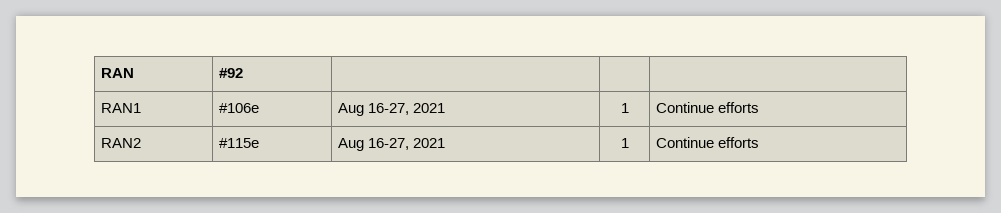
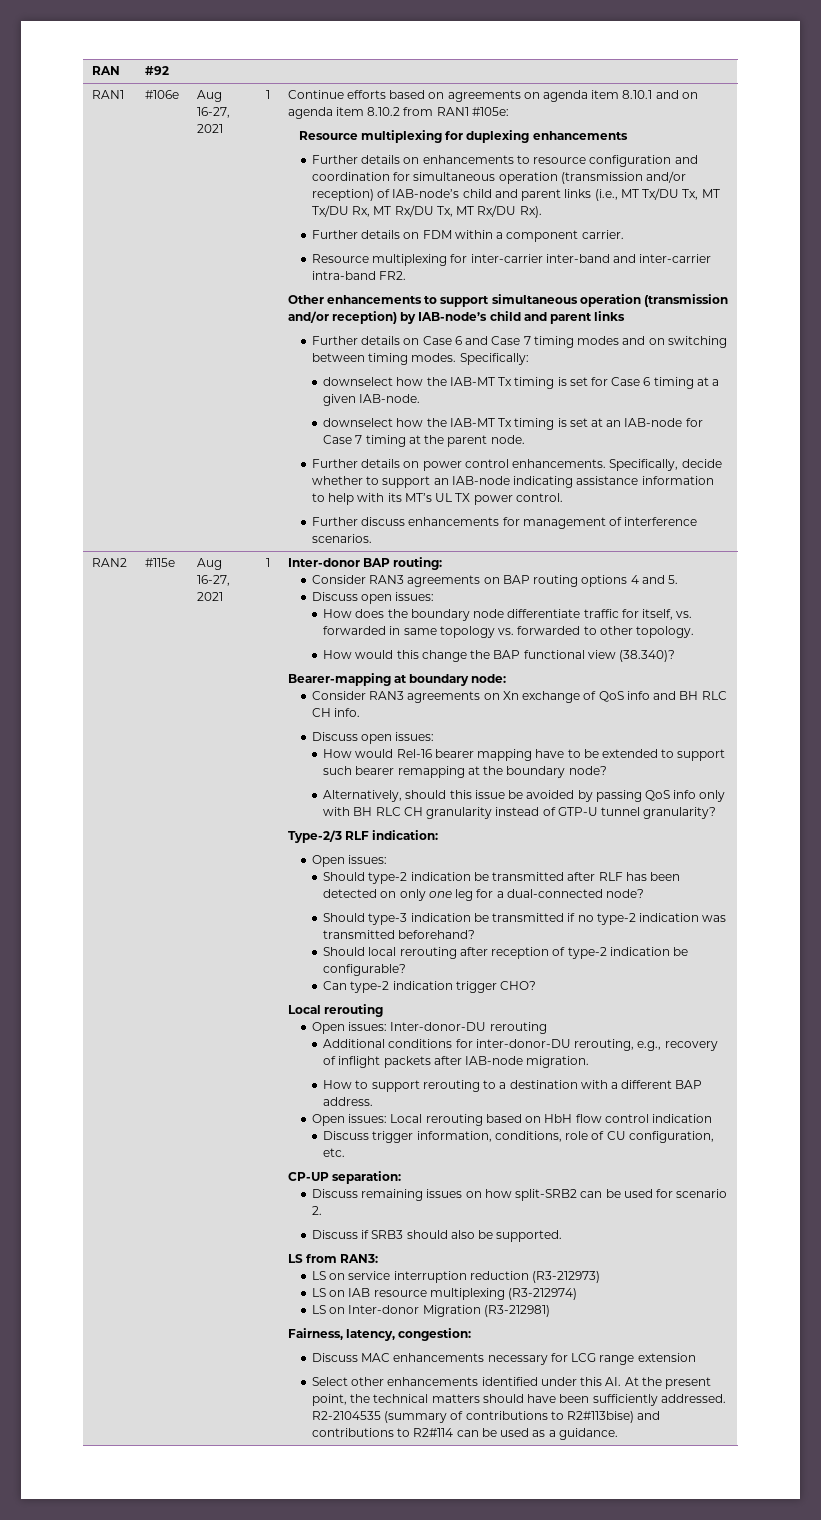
(760, 107) none -> [389,90,698,102] [287,107,509,119] [298,130,628,143] [311,155,698,167] [311,171,687,184] [311,188,720,201] [311,205,542,218] [311,230,624,242] [311,254,712,266] [311,271,407,280] [287,294,728,307] [287,311,626,324] [311,336,727,348] [311,353,529,365] [323,377,720,389] [323,394,421,406] [323,418,703,430] [323,435,525,447] [311,459,722,471] [311,476,714,488] [311,493,563,505] [311,517,698,529] [311,534,372,543] based on agreements on agenda item 8.10.1 and on agenda item 8.10.2 from RAN1 #105e: // Resource multiplexing for duplexing enhancements // Further details on enhancements to resource configuration and coordination for simultaneous operation (transmission and/or reception) of IAB-node’s child and parent links (i.e., MT Tx/DU Tx, MT Tx/DU Rx, MT Rx/DU Tx, MT Rx/DU Rx). // Further details on FDM within a component carrier. // Resource multiplexing for inter-carrier inter-band and inter-carrier intra-band FR2. // Other enhancements to support simultaneous operation (transmission and/or reception) by IAB-node’s child and parent links // Further details on Case 6 and Case 7 timing modes and on switching between timing modes. Specifically: // downselect how the IAB-MT Tx timing is set for Case 6 timing at a given IAB-node. // downselect how the IAB-MT Tx timing is set at an IAB-node for Case 7 timing at the parent node. // Further details on power control enhancements. Specifically, decide whether to support an IAB-node indicating assistance information to help with its MT’s UL TX power control. // Further discuss enhancements for management of interference scenarios.
[656,137,760,148] Continue efforts -> [287,557,443,570] [311,575,679,587] [311,592,435,604] [323,609,693,621] [323,626,695,638] [323,650,676,662] [287,673,507,686] [311,691,727,703] [311,708,361,717] [311,732,435,744] [323,749,726,761] [323,766,607,778] [323,790,726,802] [323,807,717,819] [287,830,439,843] [311,855,388,867] [323,872,681,884] [323,889,645,901] [323,913,727,925] [323,930,476,939] [323,947,689,959] [323,964,407,976] [323,981,537,993] [287,1004,383,1017] [311,1022,547,1034] [323,1039,718,1051] [323,1056,590,1068] [323,1080,703,1092] [323,1097,374,1106] [311,1114,713,1126] [323,1131,714,1143] [323,1148,346,1157] [287,1171,401,1184] [311,1189,728,1201] [311,1206,322,1215] [311,1230,563,1242] [287,1254,379,1263] [311,1271,601,1283] [311,1288,578,1300] [311,1305,550,1317] [287,1328,472,1341] [311,1353,696,1365] [311,1377,712,1389] [311,1394,726,1406] [311,1411,661,1423] [311,1428,618,1440] Inter-donor BAP routing: // Consider RAN3 agreements on BAP routing options 4 and 5. // Discuss open issues: // How does the boundary node differentiate traffic for itself, vs. forwarded in same topology vs. forwarded to other topology. // How would this change the BAP functional view (38.340)? // Bearer-mapping at boundary node: // Consider RAN3 agreements on Xn exchange of QoS info and BH RLC CH info. // Discuss open issues: // How would Rel-16 bearer mapping have to be extended to support such bearer remapping at the boundary node? // Alternatively, should this issue be avoided by passing QoS info only with BH RLC CH granularity instead of GTP-U tunnel granularity? // Type-2/3 RLF indication: // Open issues: // Should type-2 indication be transmitted after RLF has been detected on only one leg for a dual-connected node? // Should type-3 indication be transmitted if no type-2 indication was transmitted beforehand? // Should local rerouting after reception of type-2 indication be configurable? // Can type-2 indication trigger CHO? // Local rerouting // Open issues: Inter-donor-DU rerouting // Additional conditions for inter-donor-DU rerouting, e.g., recovery of inflight packets after IAB-node migration. // How to support rerouting to a destination with a different BAP address. // Open issues: Local rerouting based on HbH flow control indication // Discuss trigger information, conditions, role of CU configuration, etc. // CP-UP separation: // Discuss remaining issues on how split-SRB2 can be used for scenario 2. // Discuss if SRB3 should also be supported. // LS from RAN3: // LS on service interruption reduction (R3-212973) // LS on IAB resource multiplexing (R3-212974) // LS on Inter-donor Migration (R3-212981) // Fairness, latency, congestion: // Discuss MAC enhancements necessary for LCG range extension // Select other enhancements identified under this AI. At the present point, the technical matters should have been sufficiently addressed. R2-2104535 (summary of contributions to R2#113bise) and contributions to R2#114 can be used as a guidance.

